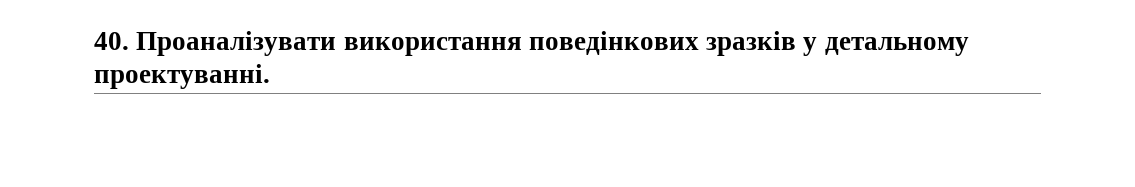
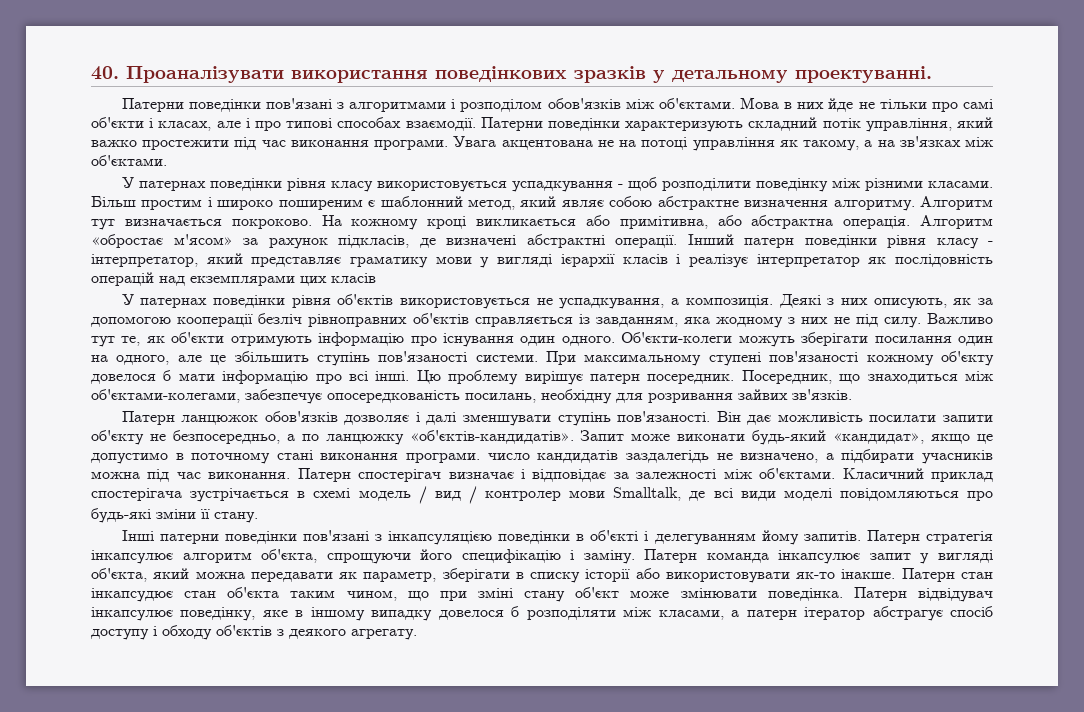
(270, 76) none -> [121,97,993,112] [91,117,994,132] [91,136,995,151] [91,155,167,166] [121,177,993,192] [91,196,994,211] [91,215,994,230] [91,234,993,249] [91,253,994,268] [91,272,376,286] [121,294,994,309] [91,313,993,328] [91,332,994,347] [91,351,994,366] [91,370,994,385] [91,389,852,404] [121,411,993,426] [91,430,993,445] [91,449,994,464] [91,468,994,482] [91,486,993,504] [91,508,258,523] [121,530,993,545] [91,549,994,564] [91,568,993,583] [91,587,993,602] [91,606,994,621] [91,625,417,640] // Патерни поведінки пов'язані з алгоритмами і розподілом обов'язків між об'єктами. Мова в них йде не тільки про самі об'єкти і класах, але і про типові способах взаємодії. Патерни поведінки характеризують складний потік управління, який важко простежити під час виконання програми. Увага акцентована не на потоці управління як такому, а на зв'язках між об'єктами. // У патернах поведінки рівня класу використовується успадкування - щоб розподілити поведінку між різними класами. Більш простим і широко поширеним є шаблонний метод, який являє собою абстрактне визначення алгоритму. Алгоритм тут визначається покроково. На кожному кроці викликається або примітивна, або абстрактна операція. Алгоритм «обростає м'ясом» за рахунок підкласів, де визначені абстрактні операції. Інший патерн поведінки рівня класу - інтерпретатор, який представляє граматику мови у вигляді ієрархії класів і реалізує інтерпретатор як послідовність операцій над екземплярами цих класів // У патернах поведінки рівня об'єктів використовується не успадкування, а композиція. Деякі з них описують, як за допомогою кооперації безліч рівноправних об'єктів справляється із завданням, яка жодному з них не під силу. Важливо тут те, як об'єкти отримують інформацію про існування один одного. Об'єкти-колеги можуть зберігати посилання один на одного, але це збільшить ступінь пов'язаності системи. При максимальному ступені пов'язаності кожному об'єкту довелося б мати інформацію про всі інші. Цю проблему вирішує патерн посередник. Посередник, що знаходиться між об'єктами-колегами, забезпечує опосередкованість посилань, необхідну для розривання зайвих зв'язків. // Патерн ланцюжок обов'язків дозволяє і далі зменшувати ступінь пов'язаності. Він дає можливість посилати запити об'єкту не безпосередньо, а по ланцюжку «об'єктів-кандидатів». Запит може виконати будь-який «кандидат», якщо це допустимо в поточному стані виконання програми. число кандидатів заздалегідь не визначено, а підбирати учасників можна під час виконання. Патерн спостерігач визначає і відповідає за залежності між об'єктами. Класичний приклад спостерігача зустрічається в схемі модель / вид / контролер мови Smalltalk, де всі види моделі повідомляються про будь-які зміни її стану. // Інші патерни поведінки пов'язані з інкапсуляцією поведінки в об'єкті і делегуванням йому запитів. Патерн стратегія інкапсулює алгоритм об'єкта, спрощуючи його специфікацію і заміну. Патерн команда інкапсулює запит у вигляді об'єкта, який можна передавати як параметр, зберігати в списку історії або використовувати як-то інакше. Патерн стан інкапсудює стан об'єкта таким чином, що при зміні стану об'єкт може змінювати поведінка. Патерн відвідувач інкапсулює поведінку, яке в іншому випадку довелося б розподіляти між класами, а патерн ітератор абстрагує спосіб доступу і обходу об'єктів з деякого агрегату.

